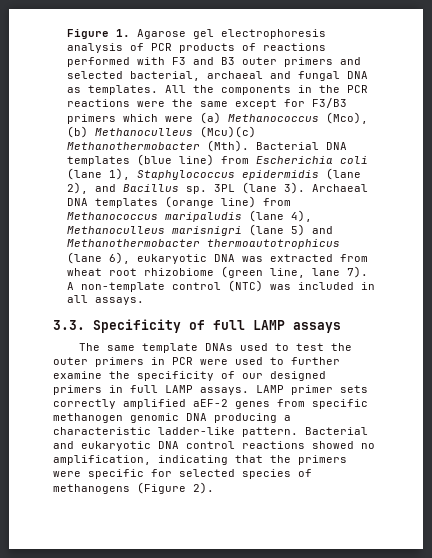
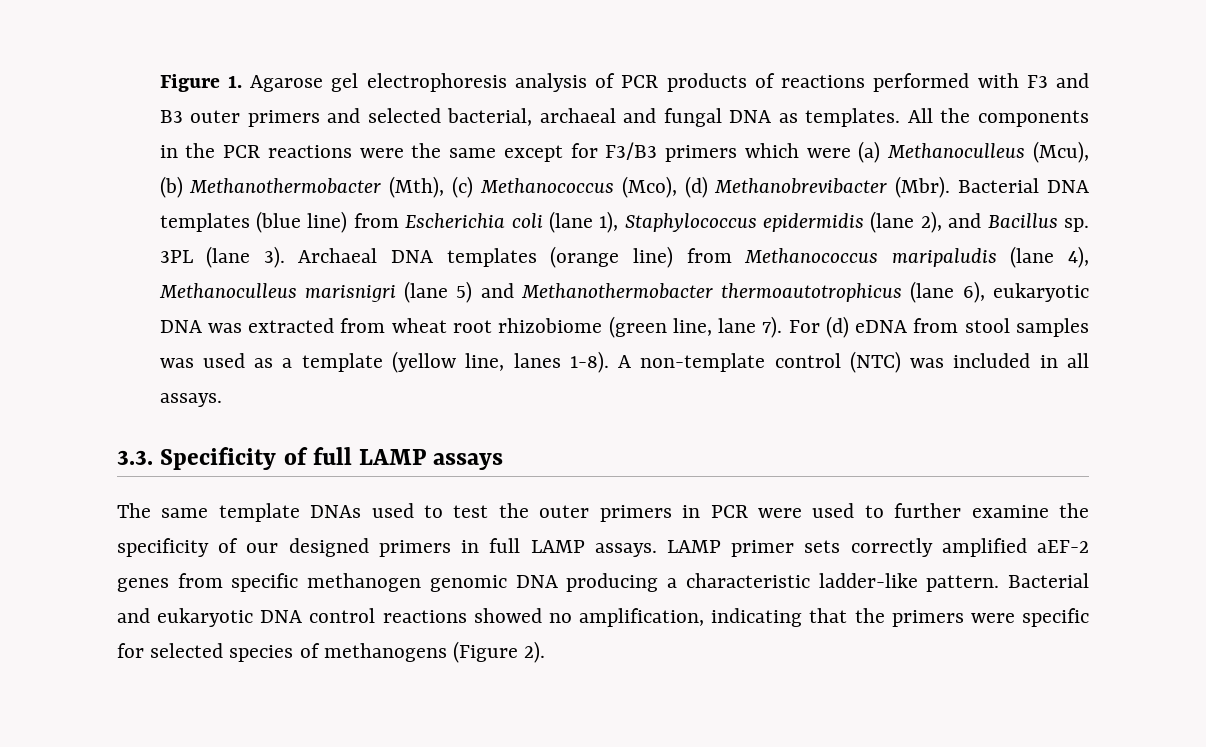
[227,112,368,124] [66,126,256,138] [66,140,249,152] Methanococcus (Mco), (b) Methanoculleus (Mcu)(c) Methanothermobacter (Mth). -> [887,141,1089,163] [159,176,951,198] Methanoculleus (Mcu), (b) Methanothermobacter (Mth), (c) Methanococcus (Mco), (d) Methanobrevibacter (Mbr).
(368, 272) none -> [788,316,1089,338] [159,351,609,373] For (d) eDNA from stool samples was used as a template (yellow line, lanes 1-8).

